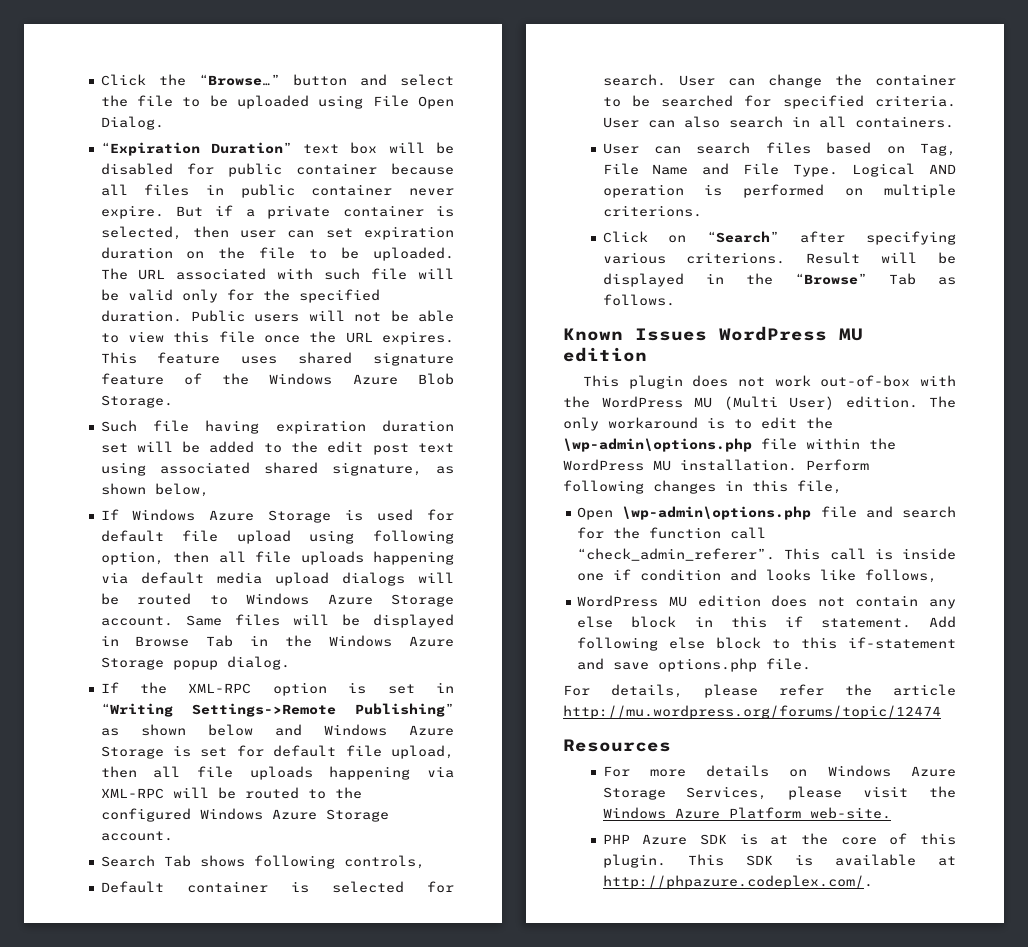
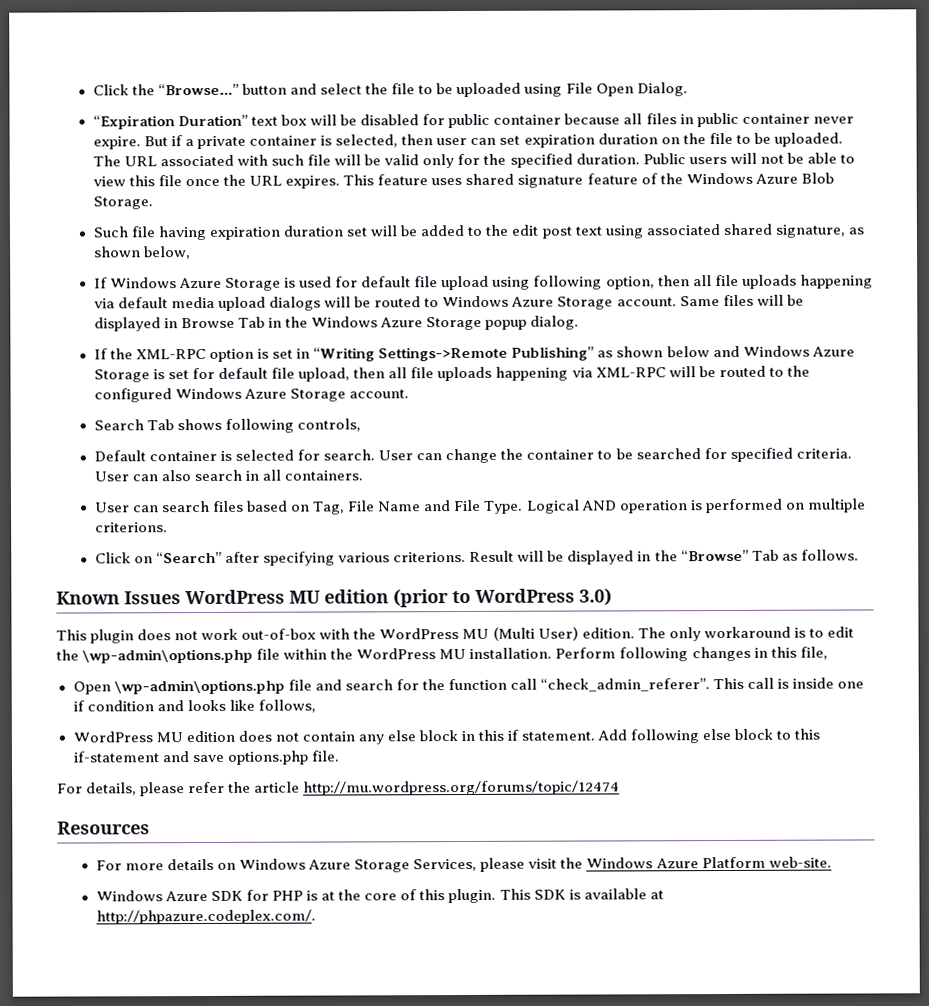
(647, 354) none -> [393,588,612,608] (prior to WordPress 3.0)
[602,834,630,844] PHP -> [95,890,163,902] Windows
(727, 839) none -> [246,889,304,901] for PHP

